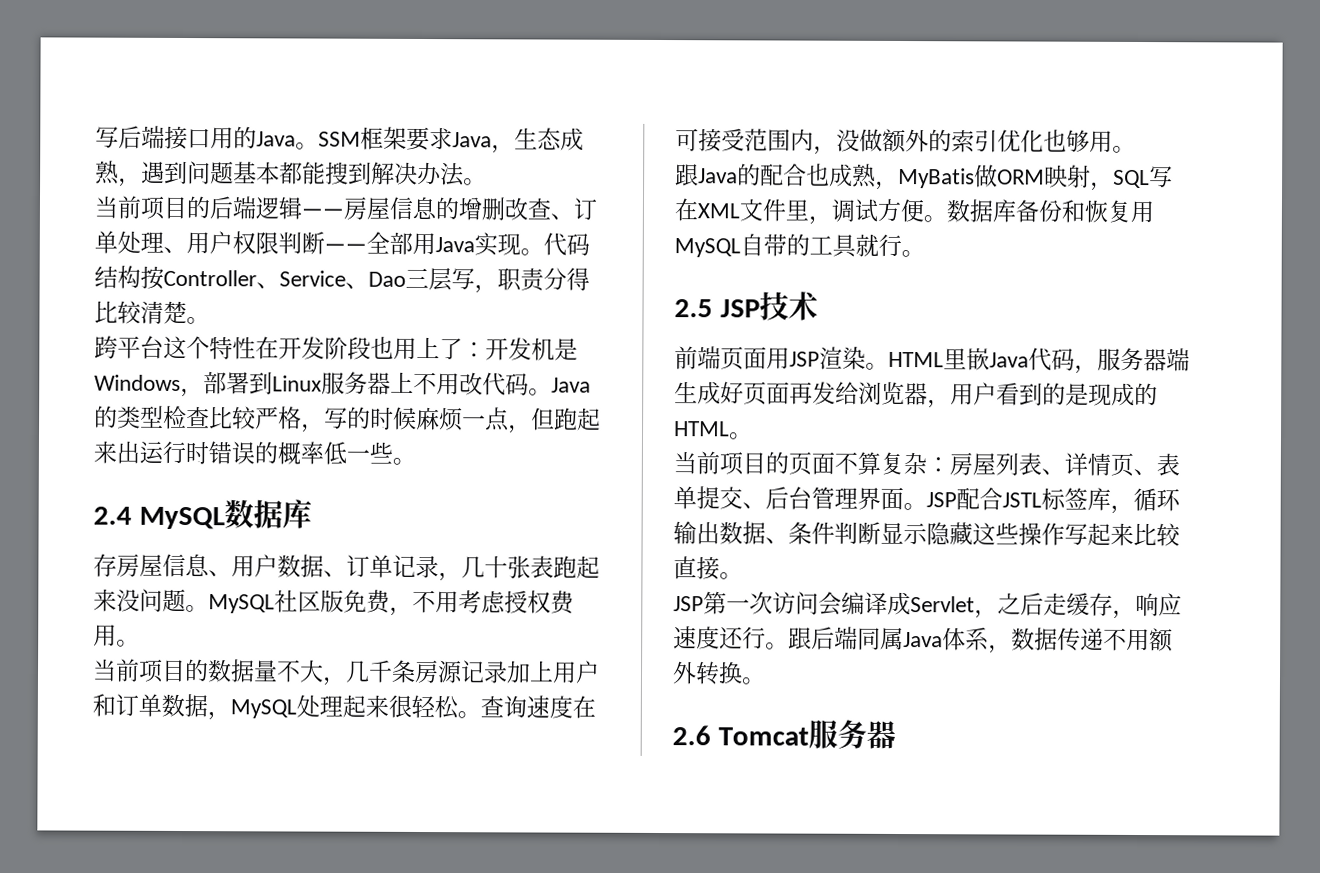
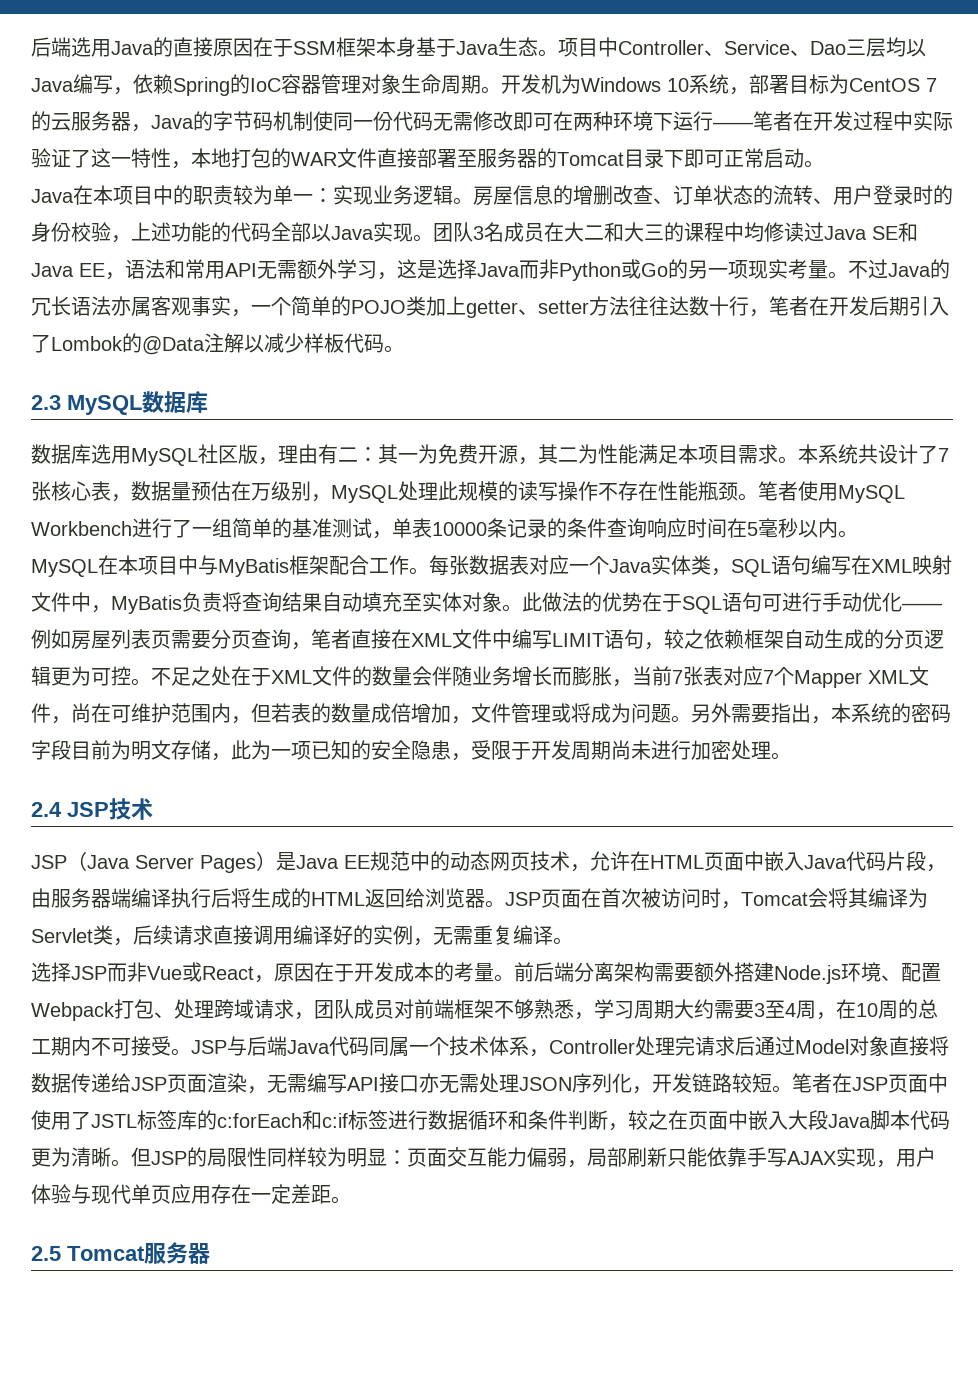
[95,125,584,154] [95,160,487,187] [94,195,344,220] 写后端接口用的Java。SSM框架要求Java，生态成熟，遇到问题基本都能搜到解决办法。 // 当前项目的后端逻辑—— -> [31,37,926,57] [31,74,937,96] [31,111,953,132] [31,148,824,169] [31,185,473,205] 后端选用Java的直接原因在于SSM框架本身基于Java生态。项目中Controller、Service、Dao三层均以Java编写，依赖Spring的IoC容器管理对象生命周期。开发机为Windows 10系统，部署目标为CentOS 7的云服务器，Java的字节码机制使同一份代码无需修改即可在两种环境下运行——笔者在开发过程中实际验证了这一特性，本地打包的WAR文件直接部署至服务器的Tomcat目录下即可正常启动。 // Java在本项目中的职责较为单一：实现业务逻辑。
[117,230,590,257] [94,265,590,294] [94,300,210,325] [94,335,578,361] [94,371,591,398] [94,405,601,434] [93,440,416,465] [93,499,312,530] [93,553,600,582] [93,588,575,616] [93,624,140,647] [92,658,600,686] [92,693,596,721] [675,128,1136,155] [675,163,1173,191] [674,198,1154,225] [674,233,925,258] [674,291,818,321] [674,346,1190,374] [674,381,1158,409] [674,421,753,440] [673,451,1180,477] [673,486,1181,514] [673,521,1181,547] [673,556,743,580] [673,591,1182,619] [673,626,1174,654] [672,661,765,686] [672,725,711,746] 处理、用户权限判断——全部用Java实现。代码结构按Controller、Service、Dao三层写，职责分得比较清楚。 // 跨平台这个特性在开发阶段也用上了：开发机是Windows，部署到Linux服务器上不用改代码。Java的类型检查比较严格，写的时候麻烦一点，但跑起来出运行时错误的概率低一些。 // 2.4 MySQL数据库 // 存房屋信息、用户数据、订单记录，几十张表跑起来没问题。MySQL社区版免费，不用考虑授权费用。 // 当前项目的数据量不大，几千条房源记录加上用户和订单数据，MySQL处理起来很轻松。查询速度在可接受范围内，没做额外的索引优化也够用。 // 跟Java的配合也成熟，MyBatis做ORM映射，SQL写在XML文件里，调试方便。数据库备份和恢复用MySQL自带的工具就行。 // 2.5 JSP技术 // 前端页面用JSP渲染。HTML里嵌Java代码，服务器端生成好页面再发给浏览器，用户看到的是现成的HTML。 // 当前项目的页面不算复杂：房屋列表、详情页、表单提交、后台管理界面。JSP配合JSTL标签库，循环输出数据、条件判断显示隐藏这些操作写起来比较直接。 // JSP第一次访问会编译成Servlet，之后走缓存，响应速度还行。跟后端同属Java体系，数据传递不用额外转换。 // 2.6 -> [713,185,953,205] [31,222,918,243] [31,259,950,281] [31,296,949,318] [31,333,404,355] [31,391,208,415] [31,444,949,466] [31,481,905,503] [31,518,858,539] [31,555,952,577] [31,592,942,614] [31,629,944,650] [31,666,929,688] [31,703,951,724] [31,740,791,761] [31,798,153,820] [31,851,946,873] [31,888,928,909] [31,925,573,946] [31,962,941,984] [31,999,938,1021] [31,1036,949,1057] [31,1073,948,1094] [31,1110,950,1131] [31,1147,936,1168] [31,1184,351,1204] [31,1246,61,1261] 状态的流转、用户登录时的身份校验，上述功能的代码全部以Java实现。团队3名成员在大二和大三的课程中均修读过Java SE和Java EE，语法和常用API无需额外学习，这是选择Java而非Python或Go的另一项现实考量。不过Java的冗长语法亦属客观事实，一个简单的POJO类加上getter、setter方法往往达数十行，笔者在开发后期引入了Lombok的@Data注解以减少样板代码。 // 2.3 MySQL数据库 // 数据库选用MySQL社区版，理由有二：其一为免费开源，其二为性能满足本项目需求。本系统共设计了7张核心表，数据量预估在万级别，MySQL处理此规模的读写操作不存在性能瓶颈。笔者使用MySQL Workbench进行了一组简单的基准测试，单表10000条记录的条件查询响应时间在5毫秒以内。 // MySQL在本项目中与MyBatis框架配合工作。每张数据表对应一个Java实体类，SQL语句编写在XML映射文件中，MyBatis负责将查询结果自动填充至实体对象。此做法的优势在于SQL语句可进行手动优化——例如房屋列表页需要分页查询，笔者直接在XML文件中编写LIMIT语句，较之依赖框架自动生成的分页逻辑更为可控。不足之处在于XML文件的数量会伴随业务增长而膨胀，当前7张表对应7个Mapper XML文件，尚在可维护范围内，但若表的数量成倍增加，文件管理或将成为问题。另外需要指出，本系统的密码字段目前为明文存储，此为一项已知的安全隐患，受限于开发周期尚未进行加密处理。 // 2.4 JSP技术 // JSP（Java Server Pages）是Java EE规范中的动态网页技术，允许在HTML页面中嵌入Java代码片段，由服务器端编译执行后将生成的HTML返回给浏览器。JSP页面在首次被访问时，Tomcat会将其编译为Servlet类，后续请求直接调用编译好的实例，无需重复编译。 // 选择JSP而非Vue或React，原因在于开发成本的考量。前后端分离架构需要额外搭建Node.js环境、配置Webpack打包、处理跨域请求，团队成员对前端框架不够熟悉，学习周期大约需要3至4周，在10周的总工期内不可接受。JSP与后端Java代码同属一个技术体系，Controller处理完请求后通过Model对象直接将数据传递给JSP页面渲染，无需编写API接口亦无需处理JSON序列化，开发链路较短。笔者在JSP页面中使用了JSTL标签库的c:forEach和c:if标签进行数据循环和条件判断，较之在页面中嵌入大段Java脚本代码更为清晰。但JSP的局限性同样较为明显：页面交互能力偏弱，局部刷新只能依靠手写AJAX实现，用户体验与现代单页应用存在一定差距。 // 2.5

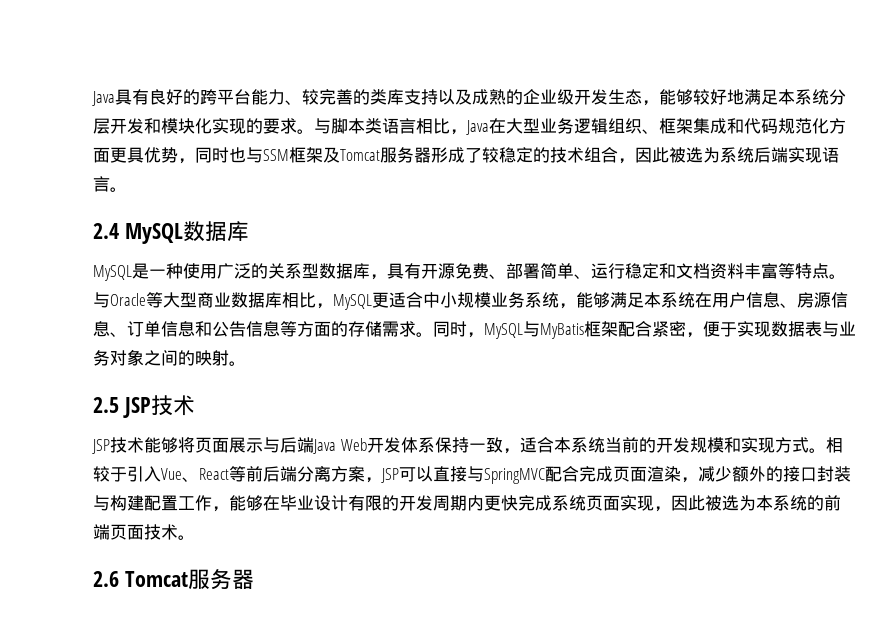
[31,37,926,57] [31,74,937,96] [31,111,953,132] [31,148,824,169] [31,185,953,206] [31,222,918,243] [31,259,950,281] [31,296,949,318] [31,333,404,355] [31,395,61,410] 后端选用Java的直接原因在于SSM框架本身基于Java生态。项目中Controller、Service、Dao三层均以Java编写，依赖Spring的IoC容器管理对象生命周期。开发机为Windows 10系统，部署目标为CentOS 7的云服务器，Java的字节码机制使同一份代码无需修改即可在两种环境下运行——笔者在开发过程中实际验证了这一特性，本地打包的WAR文件直接部署至服务器的Tomcat目录下即可正常启动。 // Java在本项目中的职责较为单一：实现业务逻辑。房屋信息的增删改查、订单状态的流转、用户登录时的身份校验，上述功能的代码全部以Java实现。团队3名成员在大二和大三的课程中均修读过Java SE和Java EE，语法和常用API无需额外学习，这是选择Java而非Python或Go的另一项现实考量。不过Java的冗长语法亦属客观事实，一个简单的POJO类加上getter、setter方法往往达数十行，笔者在开发后期引入了Lombok的@Data注解以减少样板代码。 // 2.3 -> [92,89,846,106] [93,118,846,135] [93,147,839,164] [93,176,127,192] [93,223,119,239] Java具有良好的跨平台能力、较完善的类库支持以及成熟的企业级开发生态，能够较好地满足本系统分层开发和模块化实现的要求。与脚本类语言相比，Java在大型业务逻辑组织、框架集成和代码规范化方面更具优势，同时也与SSM框架及Tomcat服务器形成了较稳定的技术组合，因此被选为系统后端实现语言。 // 2.4
[31,444,949,466] [31,481,905,503] [31,518,858,539] [31,555,952,577] [31,592,942,614] [31,629,944,650] [31,666,929,688] [31,703,951,724] [31,740,791,761] [31,802,62,817] 数据库选用MySQL社区版，理由有二：其一为免费开源，其二为性能满足本项目需求。本系统共设计了7张核心表，数据量预估在万级别，MySQL处理此规模的读写操作不存在性能瓶颈。笔者使用MySQL Workbench进行了一组简单的基准测试，单表10000条记录的条件查询响应时间在5毫秒以内。 // MySQL在本项目中与MyBatis框架配合工作。每张数据表对应一个Java实体类，SQL语句编写在XML映射文件中，MyBatis负责将查询结果自动填充至实体对象。此做法的优势在于SQL语句可进行手动优化——例如房屋列表页需要分页查询，笔者直接在XML文件中编写LIMIT语句，较之依赖框架自动生成的分页逻辑更为可控。不足之处在于XML文件的数量会伴随业务增长而膨胀，当前7张表对应7个Mapper XML文件，尚在可维护范围内，但若表的数量成倍增加，文件管理或将成为问题。另外需要指出，本系统的密码字段目前为明文存储，此为一项已知的安全隐患，受限于开发周期尚未进行加密处理。 // 2.4 -> [93,263,846,281] [93,292,848,310] [93,321,856,339] [93,349,246,366] [93,397,119,413] MySQL是一种使用广泛的关系型数据库，具有开源免费、部署简单、运行稳定和文档资料丰富等特点。与Oracle等大型商业数据库相比，MySQL更适合中小规模业务系统，能够满足本系统在用户信息、房源信息、订单信息和公告信息等方面的存储需求。同时，MySQL与MyBatis框架配合紧密，便于实现数据表与业务对象之间的映射。 // 2.5
[67,851,946,873] [31,888,928,909] [31,925,573,946] [31,962,941,984] [31,999,938,1021] [31,1036,949,1057] [31,1073,948,1094] [31,1110,950,1131] [31,1147,936,1168] [31,1184,351,1204] [31,1246,61,1261] （Java Server Pages）是Java EE规范中的动态网页技术，允许在HTML页面中嵌入Java代码片段，由服务器端编译执行后将生成的HTML返回给浏览器。JSP页面在首次被访问时，Tomcat会将其编译为Servlet类，后续请求直接调用编译好的实例，无需重复编译。 // 选择JSP而非Vue或React，原因在于开发成本的考量。前后端分离架构需要额外搭建Node.js环境、配置Webpack打包、处理跨域请求，团队成员对前端框架不够熟悉，学习周期大约需要3至4周，在10周的总工期内不可接受。JSP与后端Java代码同属一个技术体系，Controller处理完请求后通过Model对象直接将数据传递给JSP页面渲染，无需编写API接口亦无需处理JSON序列化，开发链路较短。笔者在JSP页面中使用了JSTL标签库的c:forEach和c:if标签进行数据循环和条件判断，较之在页面中嵌入大段Java脚本代码更为清晰。但JSP的局限性同样较为明显：页面交互能力偏弱，局部刷新只能依靠手写AJAX实现，用户体验与现代单页应用存在一定差距。 // 2.5 -> [110,437,843,454] [93,466,851,484] [93,495,841,512] [93,524,195,540] [93,571,119,587] 技术能够将页面展示与后端Java Web开发体系保持一致，适合本系统当前的开发规模和实现方式。相较于引入Vue、React等前后端分离方案，JSP可以直接与SpringMVC配合完成页面渲染，减少额外的接口封装与构建配置工作，能够在毕业设计有限的开发周期内更快完成系统页面实现，因此被选为本系统的前端页面技术。 // 2.6

